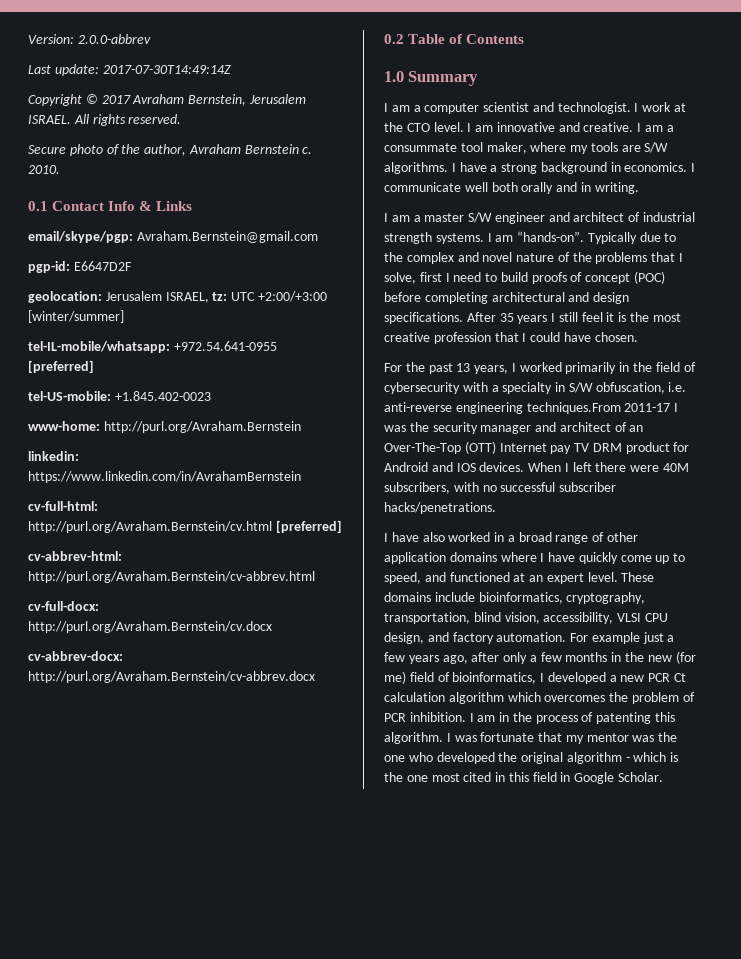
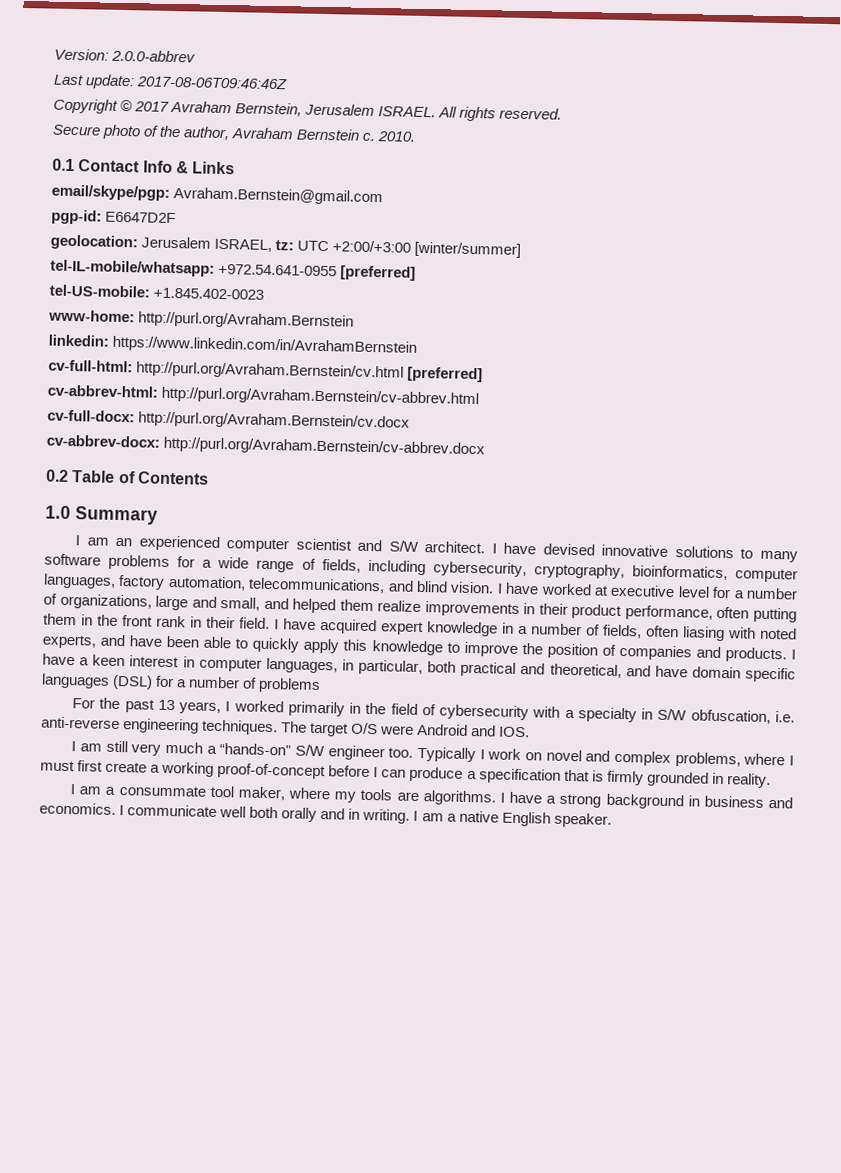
[102,65,231,74] 2017-07-30T14:49:14Z -> [136,76,289,90] 2017-08-06T09:46:46Z
[413,105,421,112] a -> [115,535,220,551] an experienced
[557,102,687,114] [384,122,674,132] [384,142,669,154] [384,162,696,174] [384,182,639,194] [384,212,696,224] [384,231,677,244] [384,252,684,264] [384,271,666,284] [384,292,630,304] [384,312,681,324] [384,332,638,344] technologist. I work at the CTO level. I am innovative and creative. I am a consummate tool maker, where my tools are S/W algorithms. I have a strong background in economics. I communicate well both orally and in writing. // I am a master S/W engineer and architect of industrial strength systems. I am “hands-on”. Typically due to the complex and novel nature of the problems that I solve, first I need to build proofs of concept (POC) before completing architectural and design specifications. After 35 years I still feel it is the most creative profession that I could have chosen. -> [388,540,799,563] [44,553,798,583] [43,573,798,600] [43,593,797,623] [43,613,797,642] [42,634,796,663] [42,653,796,683] [41,673,322,694] S/W architect. I have devised innovative solutions to many software problems for a wide range of fields, including cybersecurity, cryptography, bioinformatics, computer languages, factory automation, telecommunications, and blind vision. I have worked at executive level for a number of organizations, large and small, and helped them realize improvements in their product performance, often putting them in the front rank in their field. I have acquired expert knowledge in a number of fields, often liasing with noted experts, and have been able to quickly apply this knowledge to improve the position of companies and products. I have a keen interest in computer languages, in particular, both practical and theoretical, and have domain specific languages (DSL) for a number of problems
[526,402,679,414] [384,422,644,434] [384,441,690,454] [384,462,690,472] [384,482,617,494] [384,502,496,514] [384,532,639,544] [384,552,686,564] [384,572,655,584] [384,592,646,604] [384,612,668,624] [384,632,675,644] [384,651,696,664] [384,671,687,684] [384,692,695,704] [384,712,676,724] [384,732,678,744] [384,752,679,764] [384,772,664,784] techniques.From 2011-17 I was the security manager and architect of an Over-The-Top (OTT) Internet pay TV DRM product for Android and IOS devices. When I left there were 40M subscribers, with no successful subscriber hacks/penetrations. // I have also worked in a broad range of other application domains where I have quickly come up to speed, and functioned at an expert level. These domains include bioinformatics, cryptography, transportation, blind vision, accessibility, VLSI CPU design, and factory automation. For example just a few years ago, after only a few months in the new (for me) field of bioinformatics, I developed a new PCR Ct calculation algorithm which overcomes the problem of PCR inhibition. I am in the process of patenting this algorithm. I was fortunate that my mentor was the one who developed the original algorithm - which is the one most cited in this field in Google Scholar. -> [202,719,531,738] [71,740,795,768] [40,760,771,788] [70,784,793,810] [39,802,612,828] techniques. The target O/S were Android and IOS. // I am still very much a “hands-on” S/W engineer too. Typically I work on novel and complex problems, where I must first create a working proof-of-concept before I can produce a specification that is firmly grounded in reality. // I am a consummate tool maker, where my tools are algorithms. I have a strong background in business and economics. I communicate well both orally and in writing. I am a native English speaker.

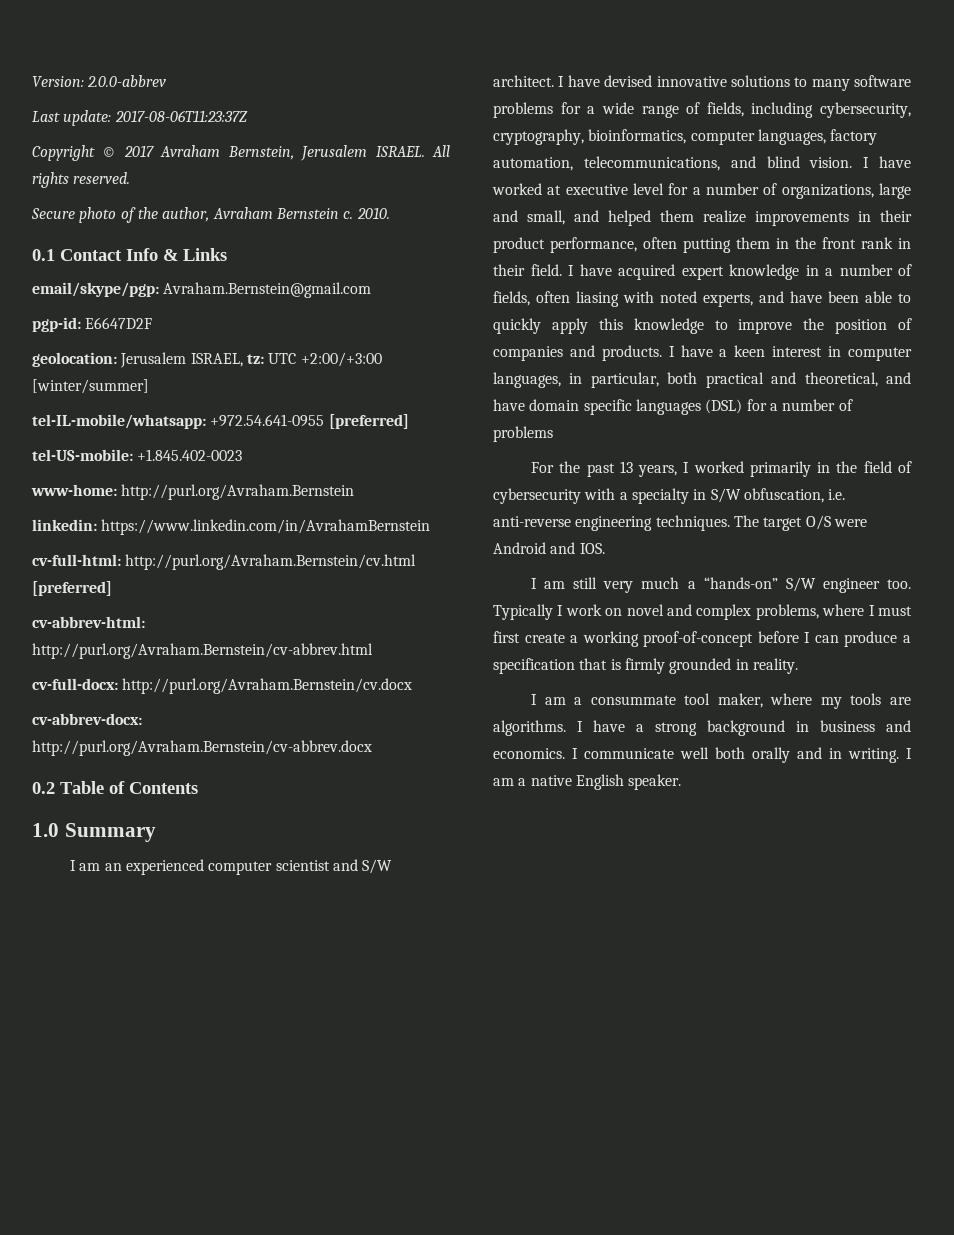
[136,76,289,90] 2017-08-06T09:46:46Z -> [114,110,248,122] 2017-08-06T11:23:37Z

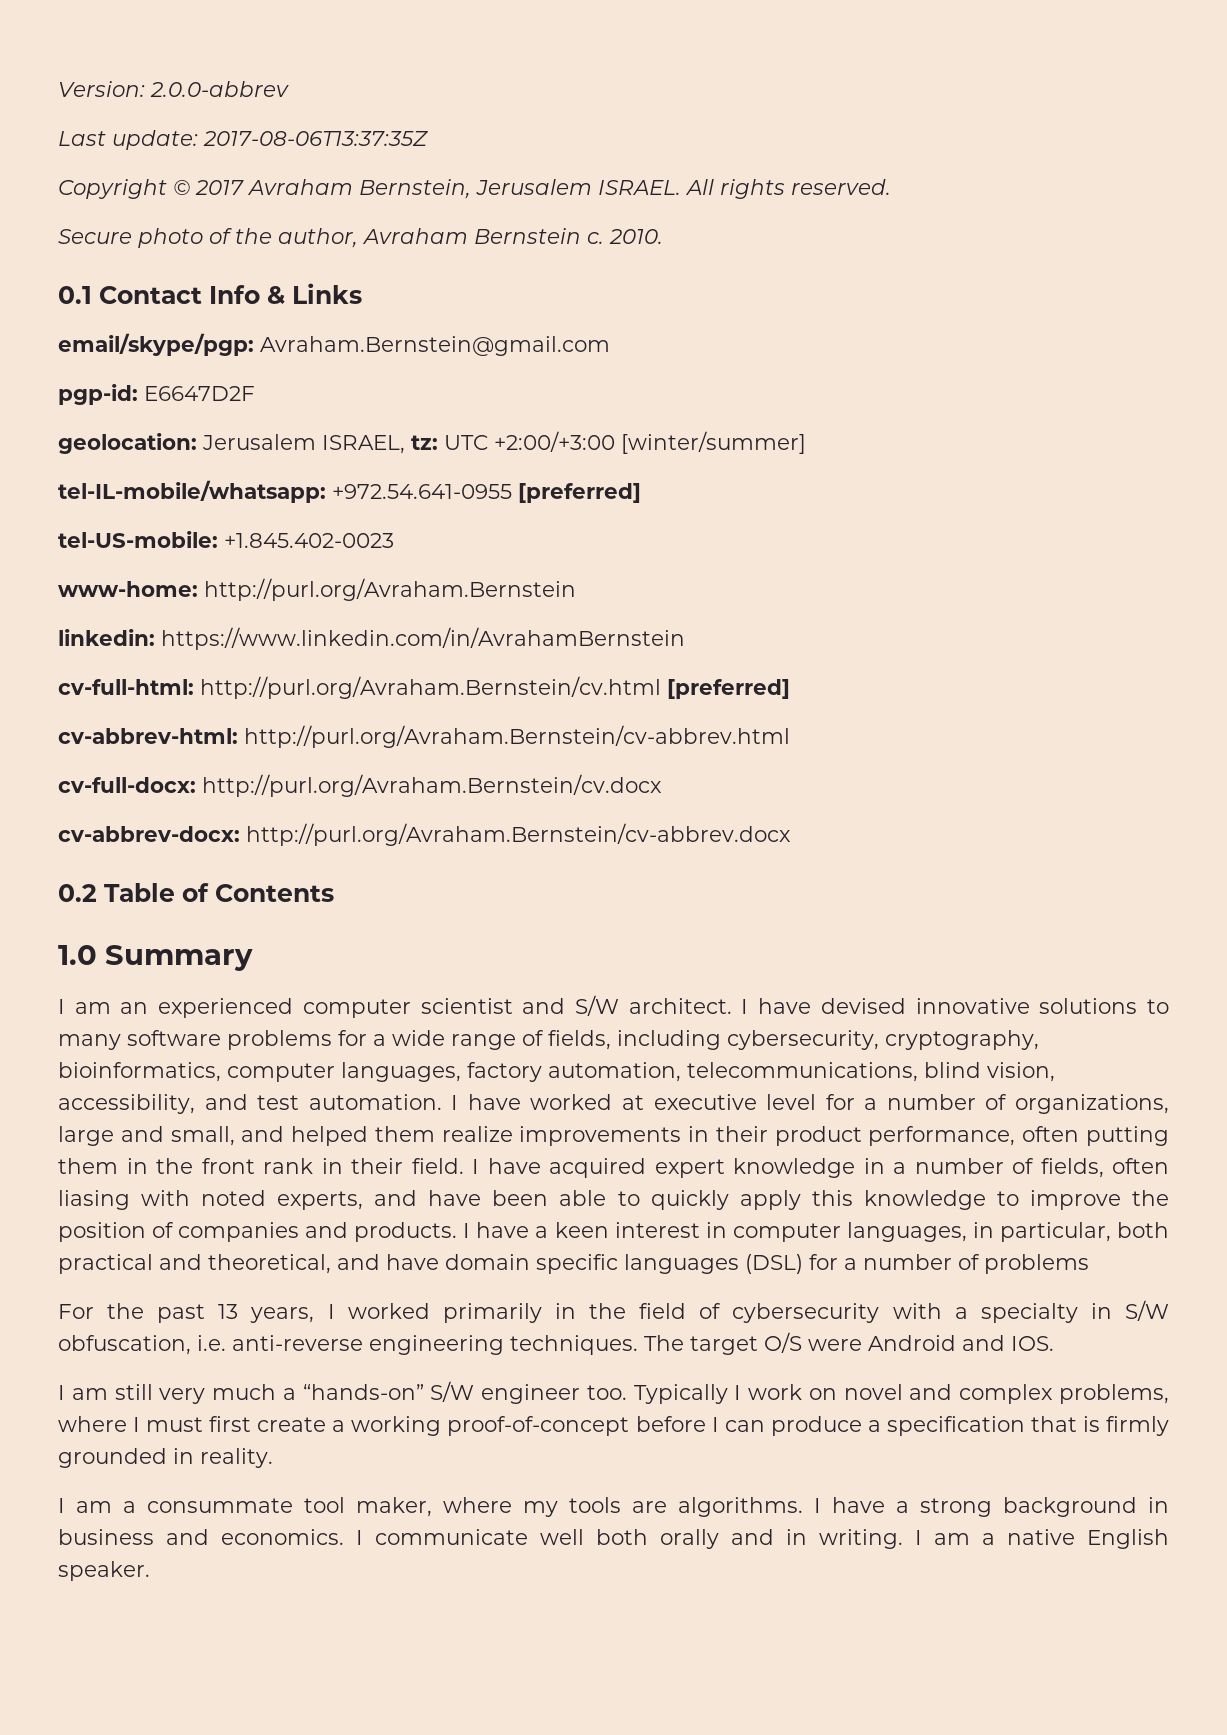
[114,110,248,122] 2017-08-06T11:23:37Z -> [203,131,428,146] 2017-08-06T13:37:35Z
[730,156,853,168] and blind vision. -> [924,1062,1055,1082] [58,1094,442,1114] blind vision, accessibility, and test automation.

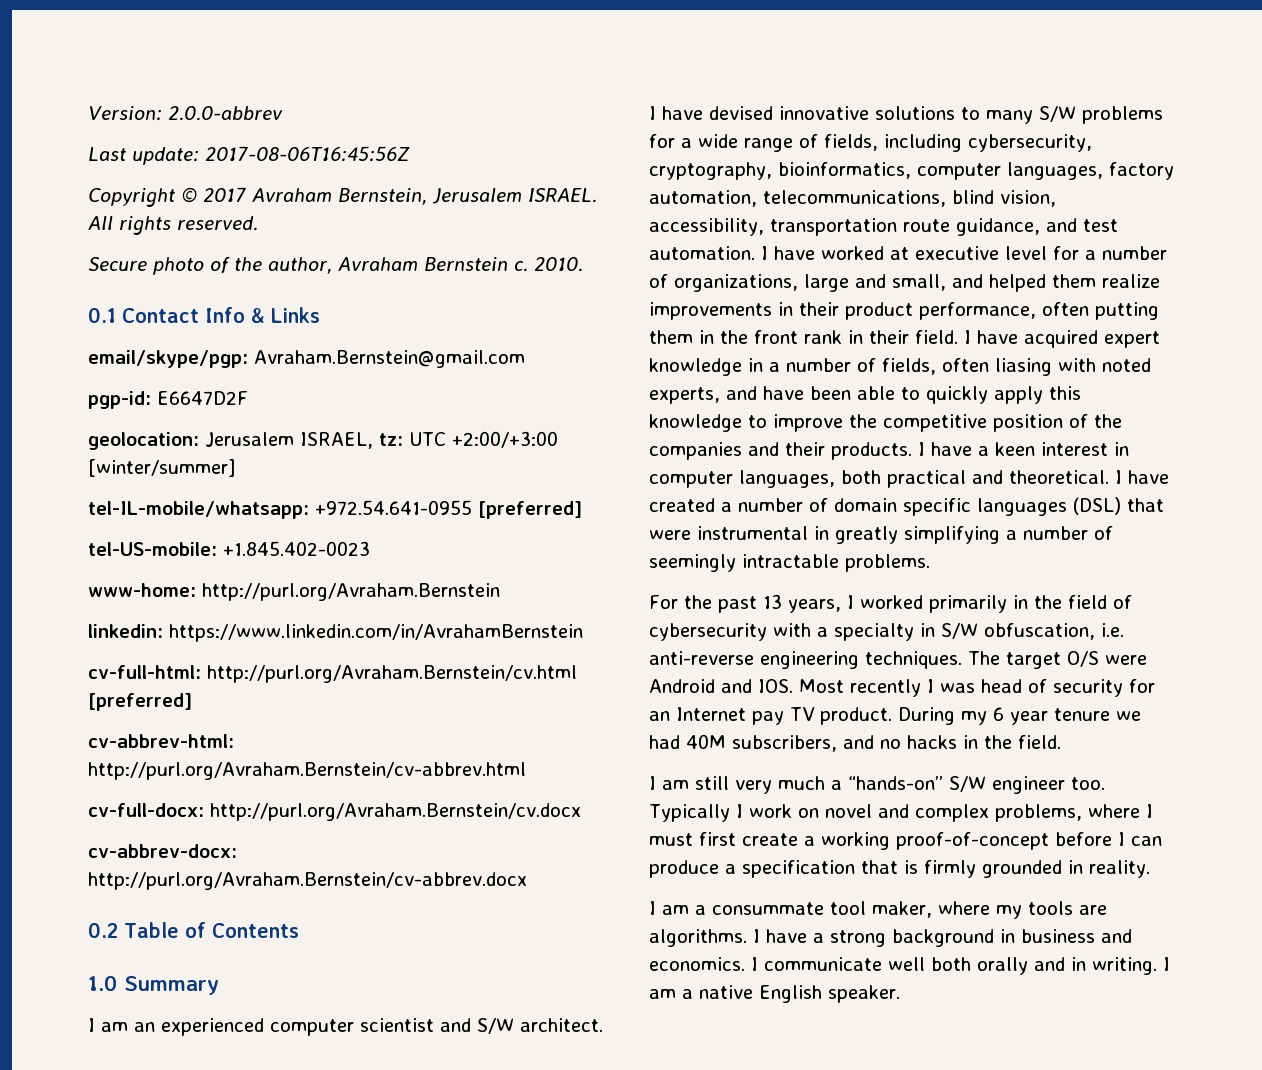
[203,131,428,146] 2017-08-06T13:37:35Z -> [205,146,410,162] 2017-08-06T16:45:56Z
[127,1030,221,1046] software -> [1039,106,1076,122] S/W
(195, 1104) none -> [770,218,1040,236] transportation route guidance,
(1170, 1198) none -> [883,414,987,432] competitive
(175, 1230) none -> [1094,414,1122,428] the
(349, 1230) none -> [785,442,825,456] their
[972,1222,1111,1242] in particular, -> (835, 479) none
[208,1254,1089,1274] theoretical, and have domain specific languages (DSL) for a number of problems -> [1009,470,1169,484] [649,497,1164,516] [649,526,1113,544] [649,554,930,572] theoretical. I have created a number of domain specific languages (DSL) that were instrumental in greatly simplifying a number of seemingly intractable problems.
(1054, 1343) none -> [799,679,1155,697] [649,707,1141,725] [649,734,1061,752] Most recently I was head of security for an Internet pay TV product. During my 6 year tenure we had 40M subscribers, and no hacks in the field.

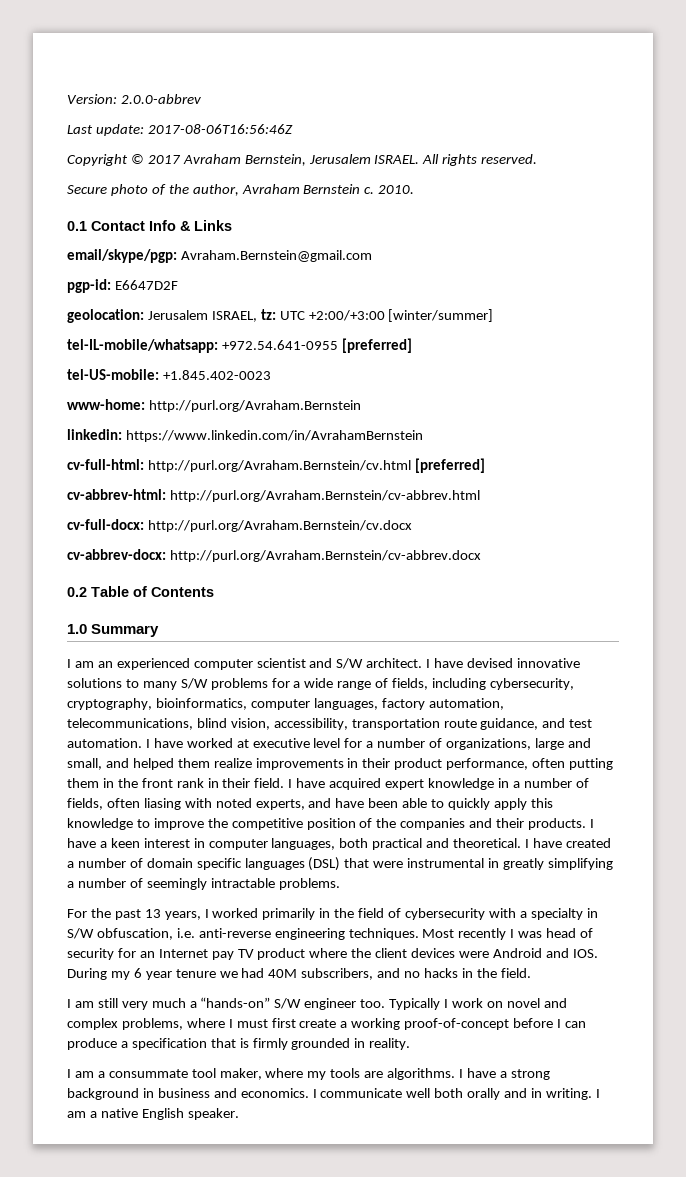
[205,146,410,162] 2017-08-06T16:45:56Z -> [147,124,293,134] 2017-08-06T16:56:46Z
[968,651,1147,669] [649,679,793,693] The target O/S were Android and IOS. -> (419, 934) none
[820,707,892,725] product. -> [257,948,598,960] product where the client devices were Android and IOS.

